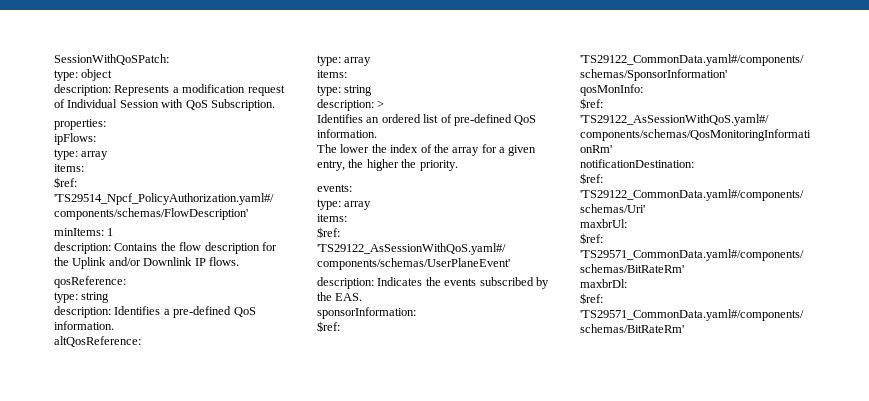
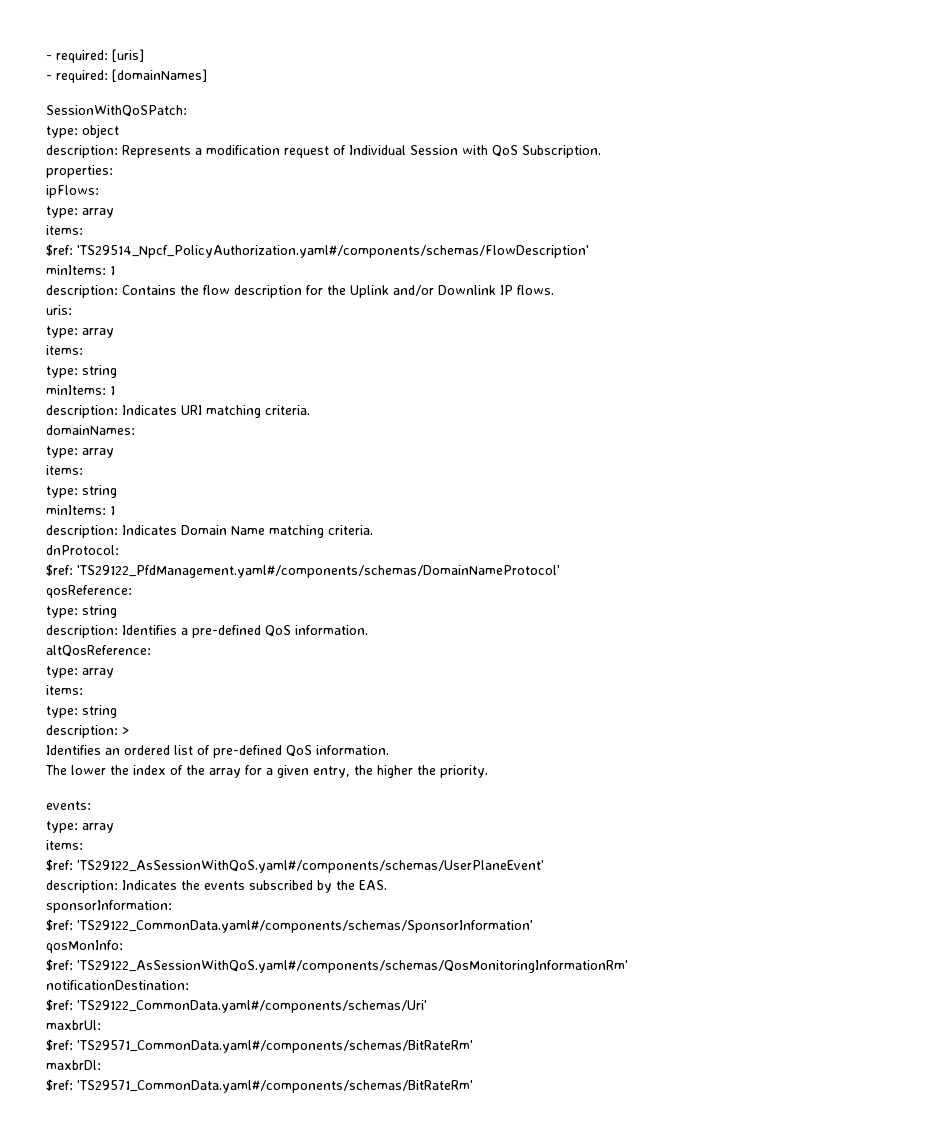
(54, 59) none -> [46,49,144,63] [46,69,207,83] - required: [uris] // - required: [domainNames] //
(239, 261) none -> [46,305,72,315] [46,326,114,338] [46,345,83,355] [46,365,117,378] [46,385,115,395] [46,405,310,418] [46,425,135,435] [46,446,114,458] [46,465,83,475] [46,485,117,498] [46,505,115,515] [46,525,373,538] [46,545,119,555] [46,564,560,578] // uris: // type: array // items: // type: string // minItems: 1 // description: Indicates URI matching criteria. // domainNames: // type: array // items: // type: string // minItems: 1 // description: Indicates Domain Name matching criteria. // dnProtocol: // $ref: 'TS29122_PfdManagement.yaml#/components/schemas/DomainNameProtocol'

